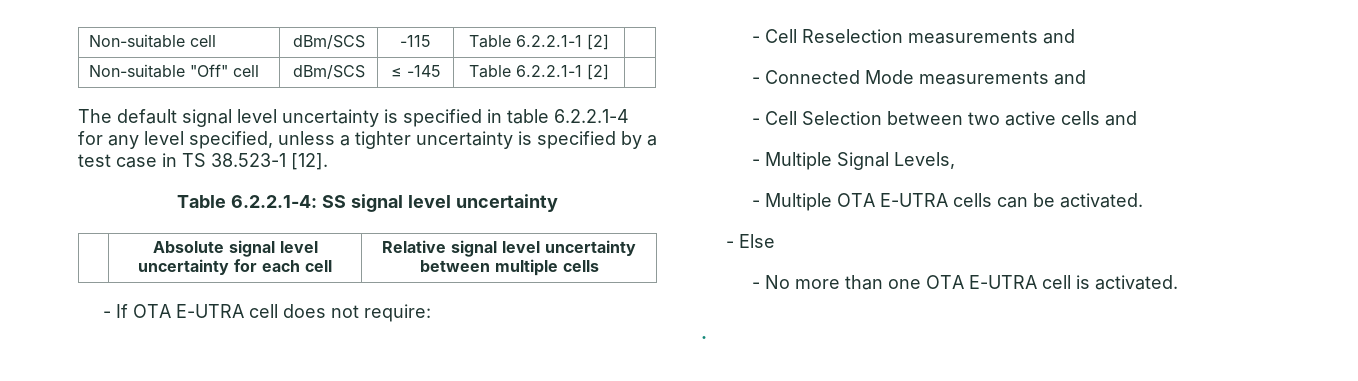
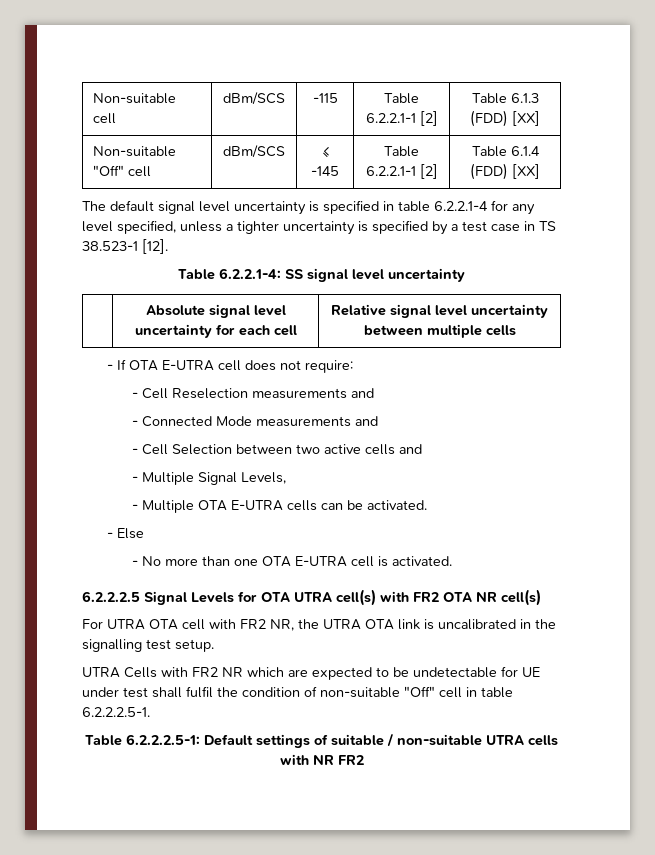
(609, 42) none -> [471,93,539,104] [470,110,540,127] Table 6.1.3 (FDD) [XX]
(609, 72) none -> [471,146,540,157] [470,163,540,180] Table 6.1.4 (FDD) [XX]
[701,335,707,339] . -> [82,589,541,606] [82,619,556,631] [82,639,214,652] [82,666,540,680] [82,686,513,698] [82,707,150,717] [85,733,558,748] [279,754,364,765] 6.2.2.2.5 Signal Levels for OTA UTRA cell(s) with FR2 OTA NR cell(s) // For UTRA OTA cell with FR2 NR, the UTRA OTA link is uncalibrated in the signalling test setup. // UTRA Cells with FR2 NR which are expected to be undetectable for UE under test shall fulfil the condition of non-suitable "Off" cell in table 6.2.2.2.5-1. // Table 6.2.2.2.5-1: Default settings of suitable / non-suitable UTRA cells with NR FR2

